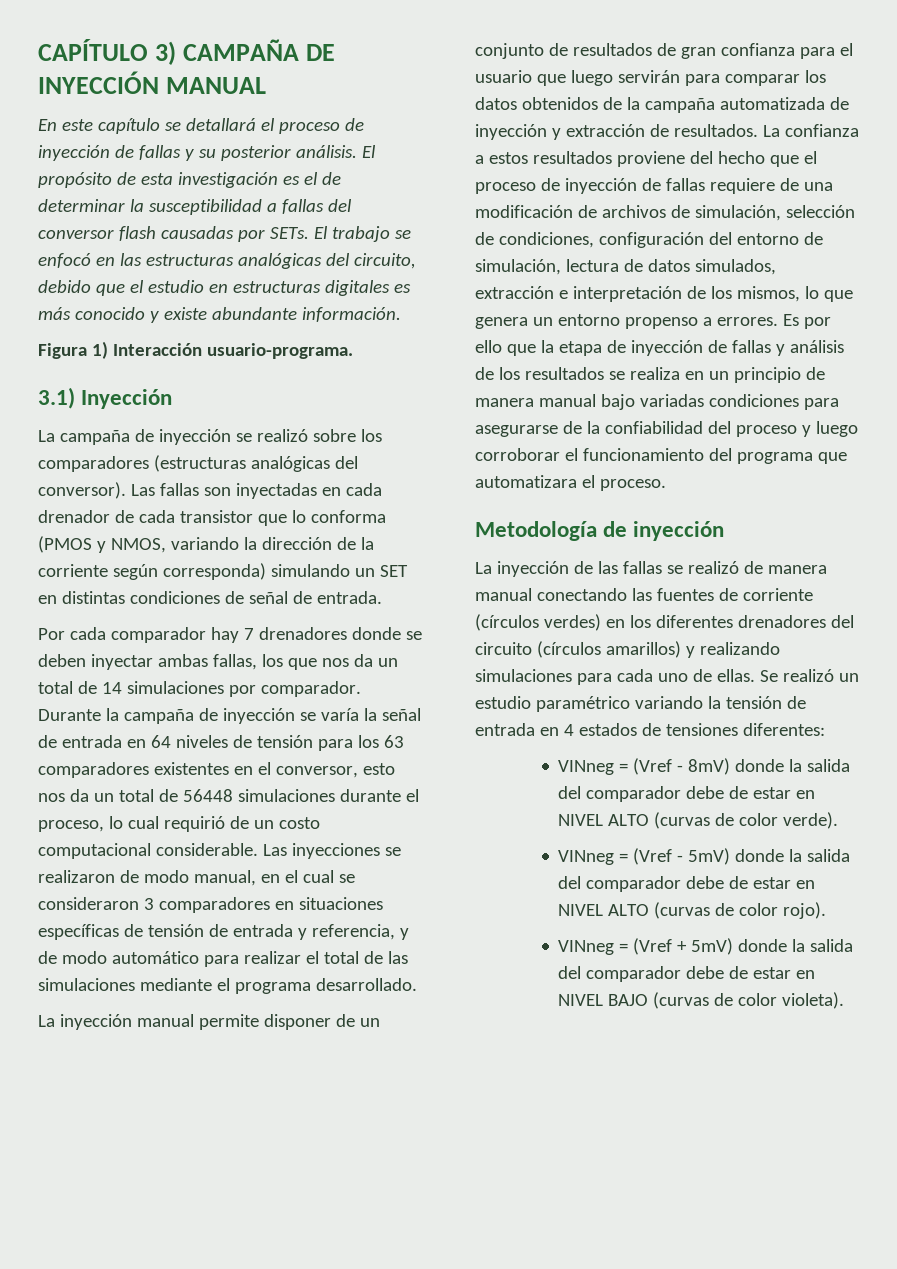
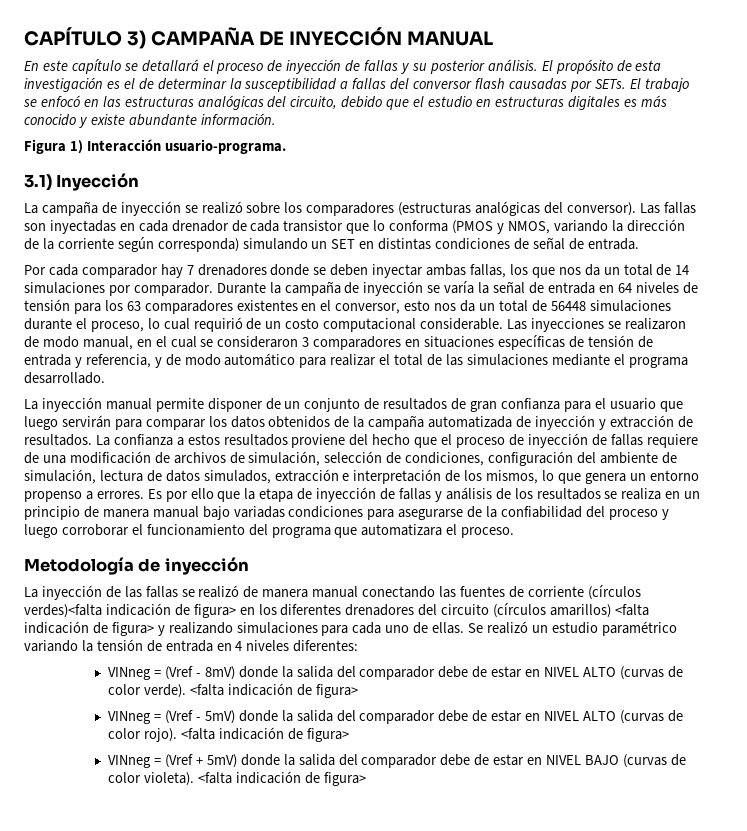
[736,233,799,245] entorno -> [599,452,658,464] ambiente
[543,614,601,631] verdes) -> [24,603,236,618] verdes)<falta indicación de figura>
(681, 649) none -> [614,604,649,616] [24,621,154,636] <falta indicación de figura>
[578,723,738,736] estados de tensiones -> [246,640,290,651] niveles
(839, 820) none -> [190,683,358,698] <falta indicación de figura>
(827, 910) none -> [181,727,349,742] <falta indicación de figura>
(845, 1000) none -> [198,771,366,786] <falta indicación de figura>

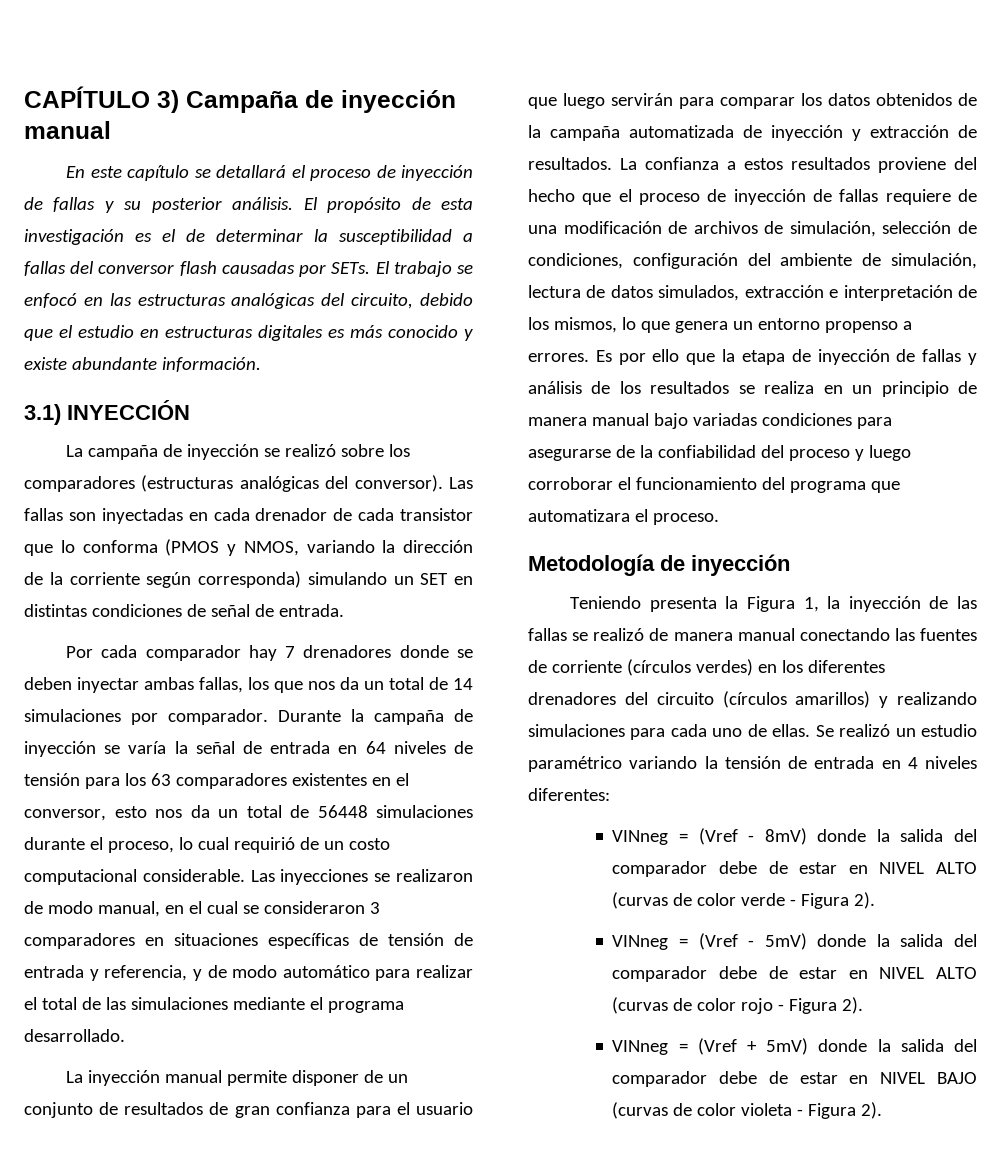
[150,27,493,46] CAMPAÑA DE INYECCIÓN MANUAL -> [186,90,456,113] [24,121,111,139] Campaña de inyección manual
[24,139,286,154] // Figura 1) Interacción usuario-programa. -> (261, 364) none
[56,173,140,191] Inyección -> [67,400,190,420] INYECCIÓN
[24,587,38,598] La -> [570,596,841,612] Teniendo presenta la Figura 1, la
[24,603,236,618] verdes)<falta indicación de figura> -> [695,659,753,676] verdes)
[614,604,649,616] [24,621,154,636] <falta indicación de figura> -> (871, 699) none
[144,683,358,698] verde). <falta indicación de figura> -> [741,892,876,909] verde - Figura 2).
[144,727,349,742] rojo). <falta indicación de figura> -> [741,997,864,1014] rojo - Figura 2).
[144,771,366,786] violeta). <falta indicación de figura> -> [741,1102,883,1119] violeta - Figura 2).

